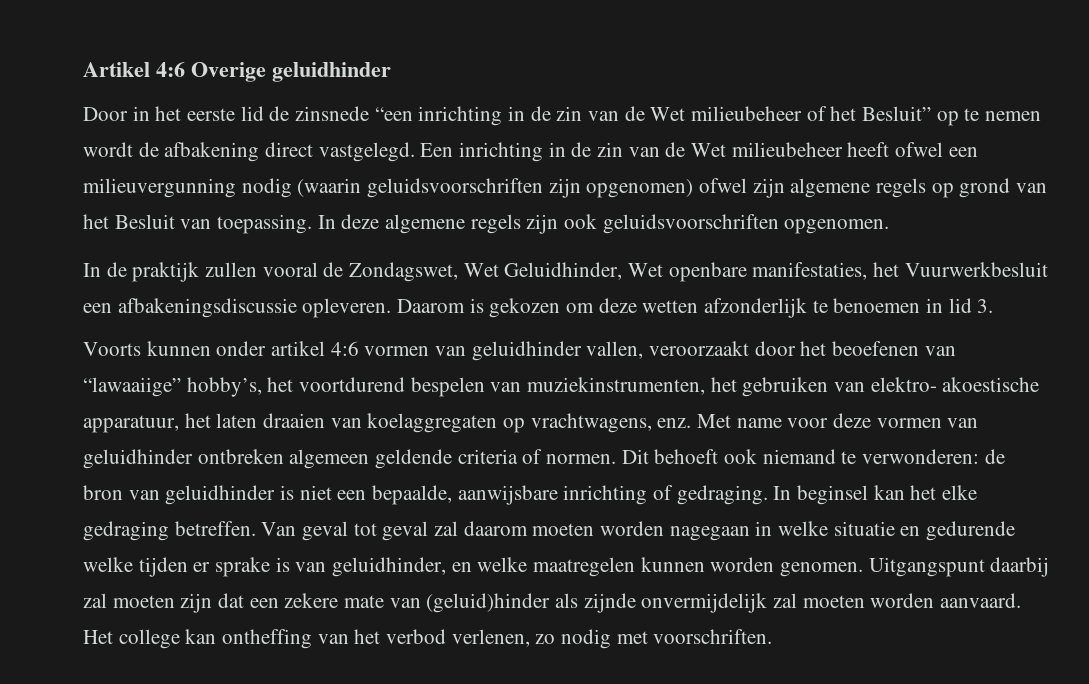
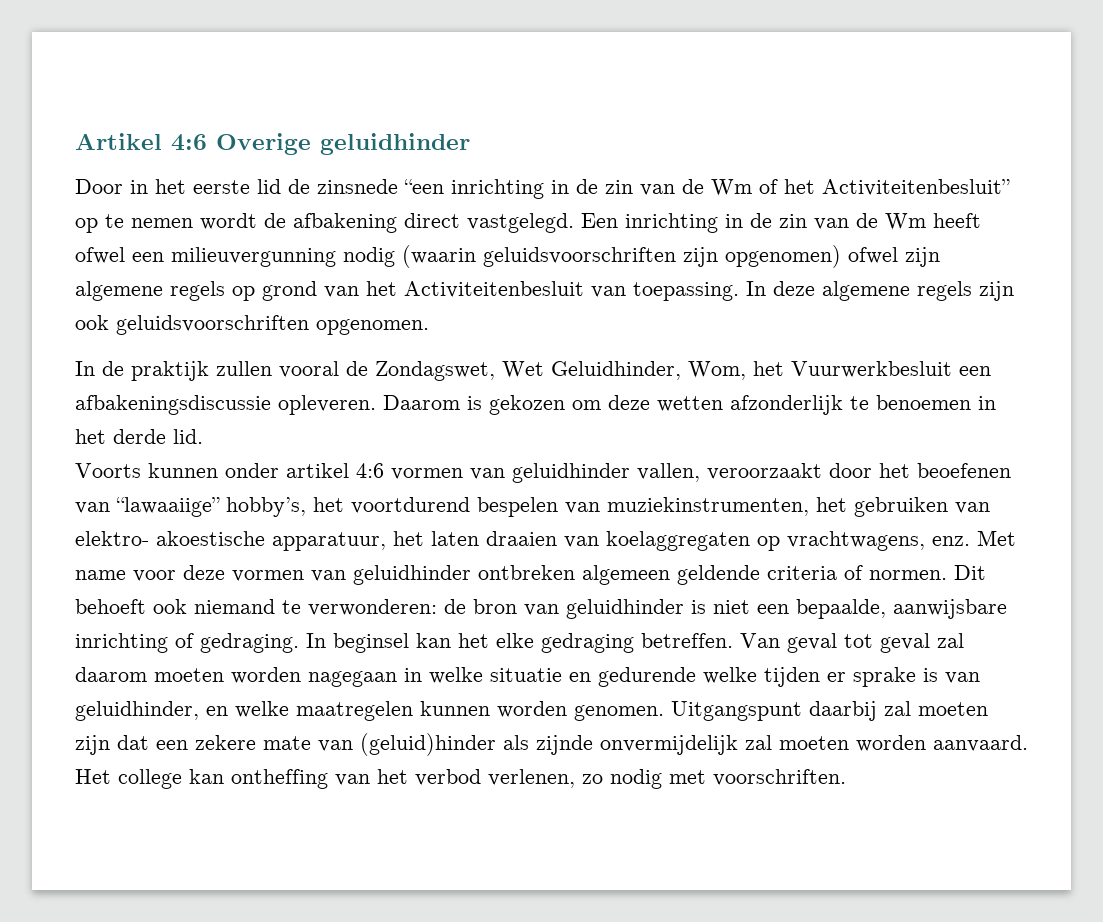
[650,106,803,121] Wet milieubeheer -> [711,179,752,196] Wm
[862,106,932,121] Besluit” -> [822,179,1010,196] Activiteitenbesluit”
[691,142,843,157] Wet milieubeheer -> [885,213,926,230] Wm
[114,214,175,229] Besluit -> [404,281,584,298] Activiteitenbesluit
[628,262,868,282] Wet openbare manifestaties, -> [688,361,746,380] Wom,
[948,298,994,313] lid 3. -> [75,429,203,444] het derde lid.

